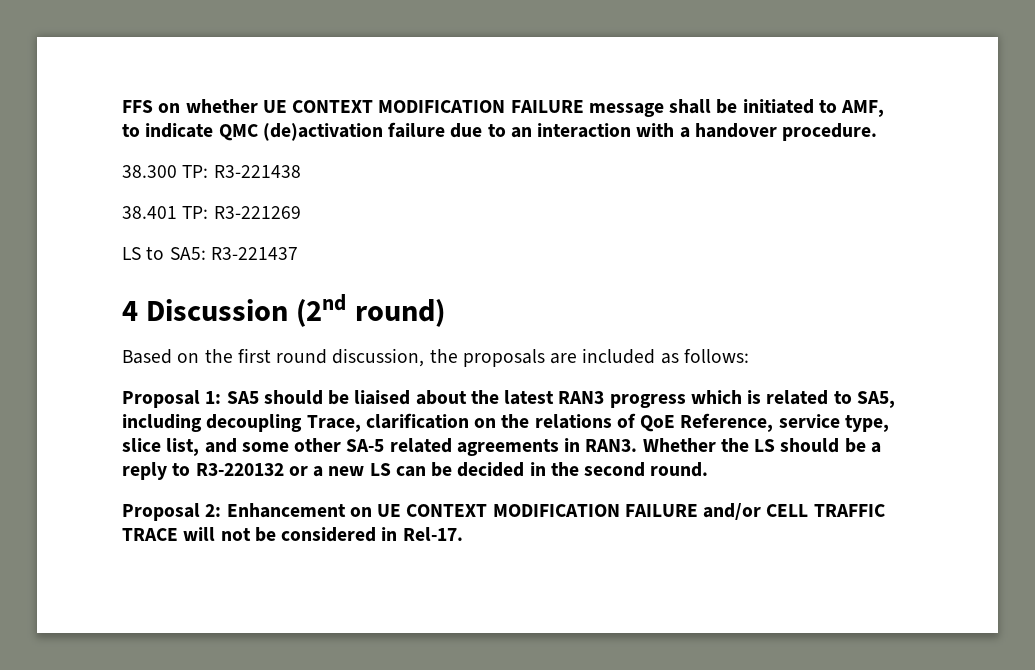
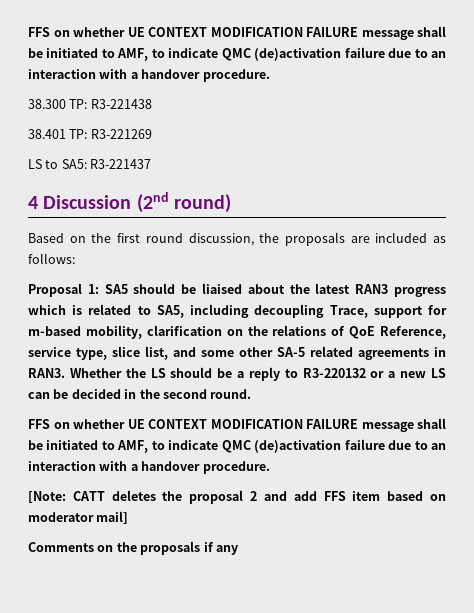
(361, 423) none -> [373,305,448,318] [28,325,142,339] support for m-based mobility,
[122,503,885,521] [122,527,463,542] Proposal 2: Enhancement on UE CONTEXT MODIFICATION FAILURE and/or CELL TRAFFIC TRACE will not be considered in Rel-17. -> [28,418,446,432] [28,439,446,453] [28,461,270,474] [28,490,446,504] [28,511,129,524] [28,541,238,555] FFS on whether UE CONTEXT MODIFICATION FAILURE message shall be initiated to AMF, to indicate QMC (de)activation failure due to an interaction with a handover procedure. // [Note: CATT deletes the proposal 2 and add FFS item based on moderator mail] // Comments on the proposals if any

